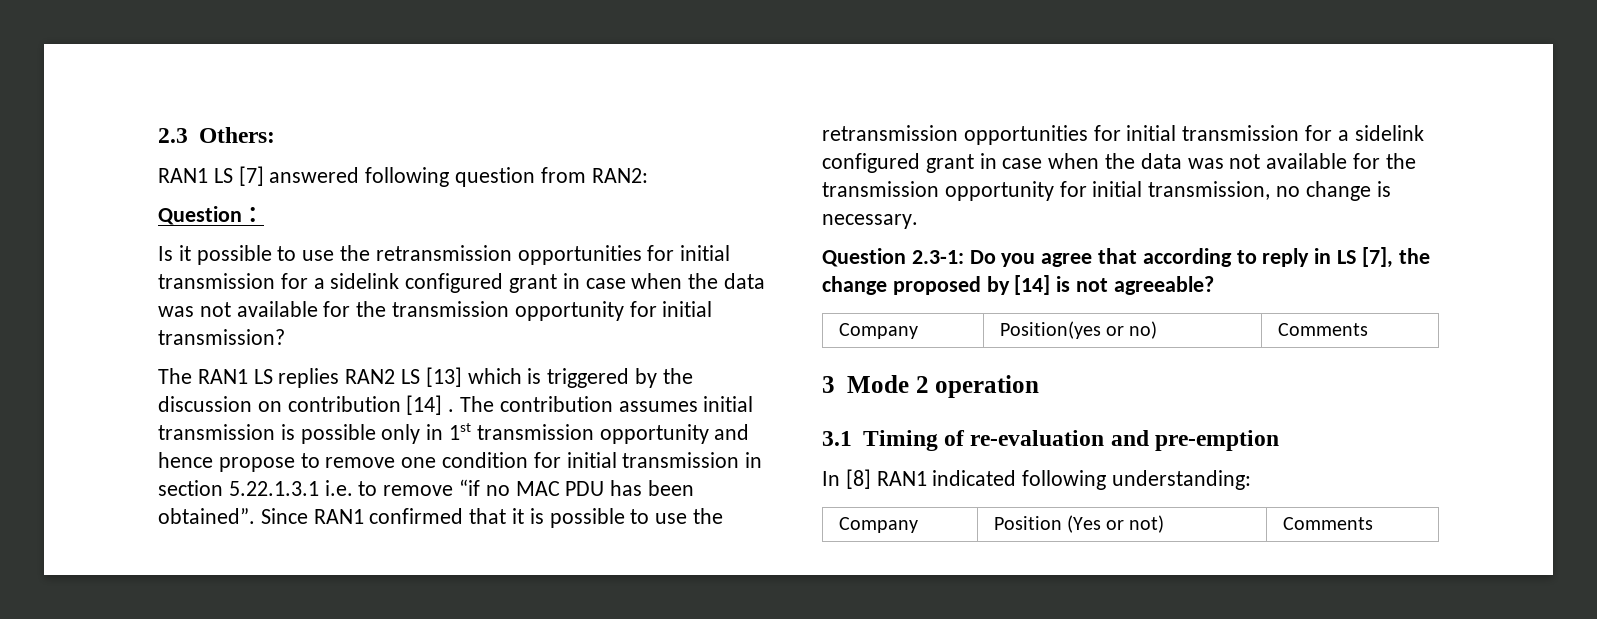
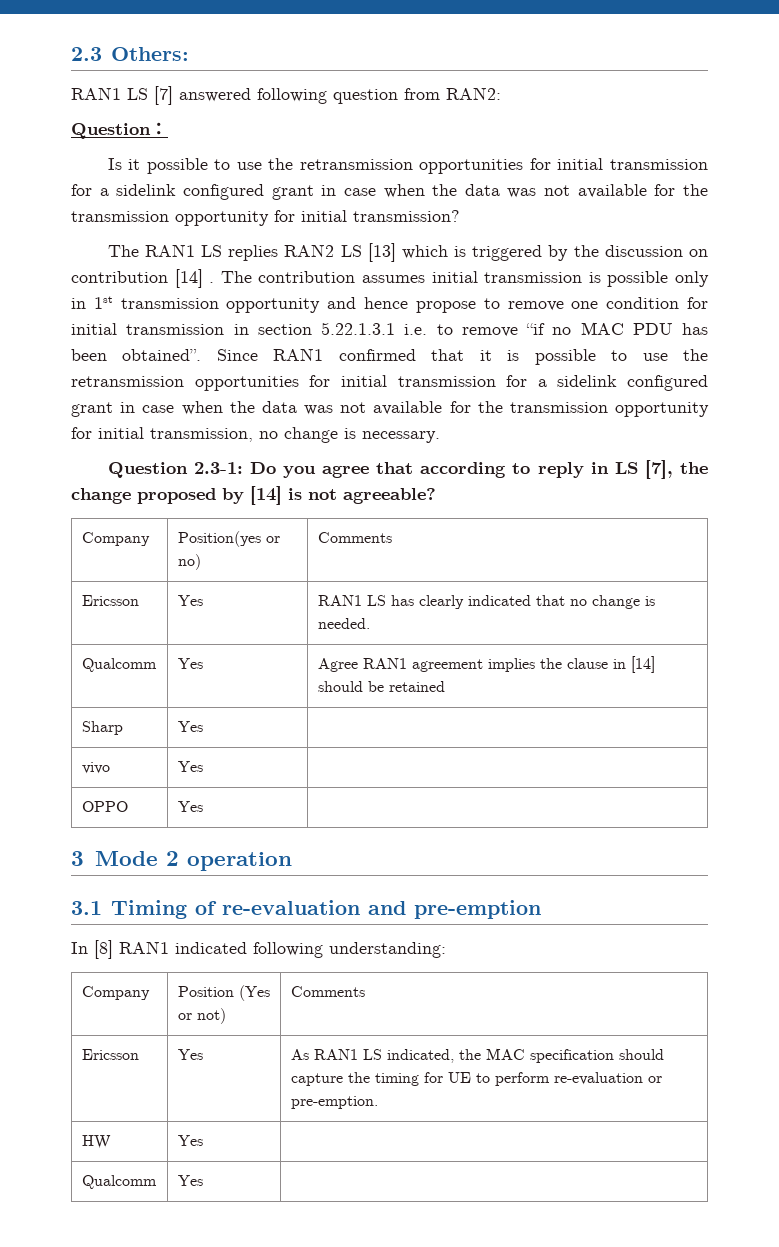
(1368, 329) none -> [81,595,139,606] [177,595,203,606] [317,595,655,609] [317,618,370,629] [81,658,157,672] [177,658,203,669] [317,656,655,673] [317,681,445,692] [81,721,123,735] [177,721,203,732] [81,762,110,774] [177,761,203,772] [81,801,128,812] [177,801,203,812] // Ericsson | Yes | RAN1 LS has clearly indicated that no change is needed. // Qualcomm | Yes | Agree RAN1 agreement implies the clause in [14] should be retained // Sharp | Yes | // vivo | Yes | // OPPO | Yes |
(1373, 523) none -> [81,1049,139,1060] [177,1049,203,1060] [290,1048,664,1063] [290,1072,662,1086] [290,1096,378,1109] [81,1135,111,1149] [177,1135,203,1146] [81,1175,157,1189] [177,1175,203,1186] // Ericsson | Yes | As RAN1 LS indicated, the MAC specification should capture the timing for UE to perform re-evaluation or pre-emption. // HW | Yes | // Qualcomm | Yes |

